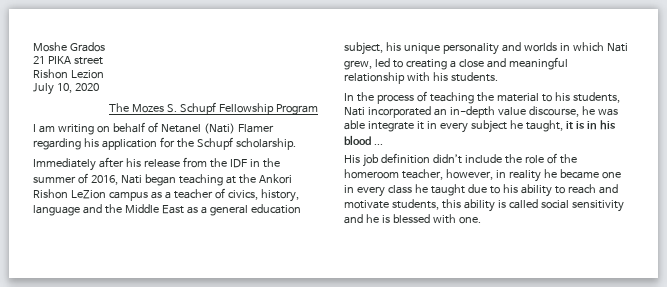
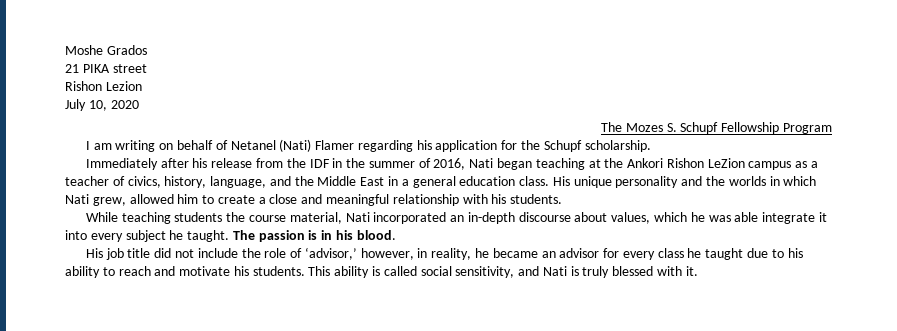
[33,205,80,216] language -> [210,176,267,188] language,
[186,206,198,214] as -> [388,176,399,186] in
[344,42,401,55] subject, his -> [519,176,570,186] class. His
(521, 47) none -> [706,176,726,186] the
[374,58,447,70] led to creating -> [129,194,255,204] allowed him to create
[344,91,620,104] [344,106,579,118] In the process of teaching the material to his students, Nati incorporated an in-depth value discourse, -> [85,212,687,224] While teaching students the course material, Nati incorporated an in-depth discourse about values, which
[426,121,437,129] in -> [65,230,87,240] into
[525,120,573,132] taught, it -> [187,230,305,242] taught. The passion
[344,135,383,145] blood ... -> [356,230,396,240] blood.
[380,153,462,164] definition didn’t -> [127,248,194,258] title did not
[559,154,577,164] [344,169,443,180] the homeroom teacher, -> [304,247,357,260] ‘advisor,’
[508,170,541,182] reality -> [431,248,472,260] reality,
[601,172,621,179] [344,185,354,193] one in -> [541,248,620,258] an advisor for
[391,199,461,210] students, this -> [233,266,331,276] his students. This
[571,200,624,212] [344,214,390,224] sensitivity and he is -> [455,266,610,278] sensitivity, and Nati is truly
[458,217,481,224] one. -> [685,266,698,276] it.

